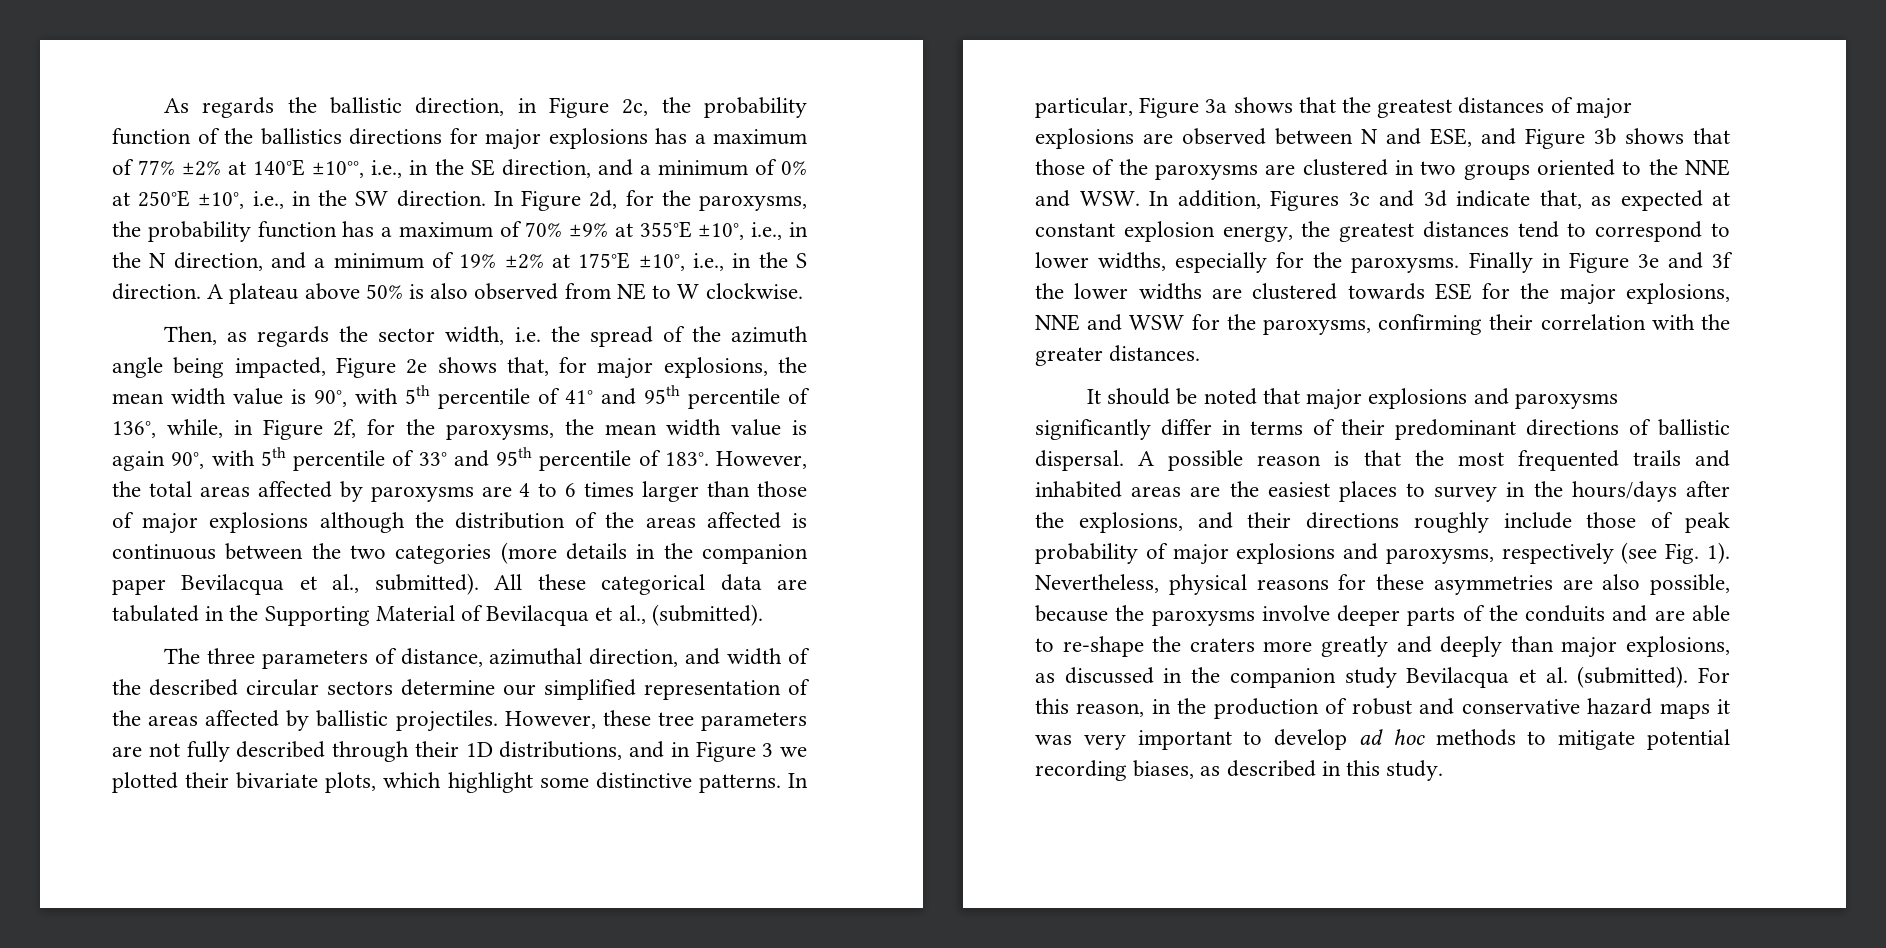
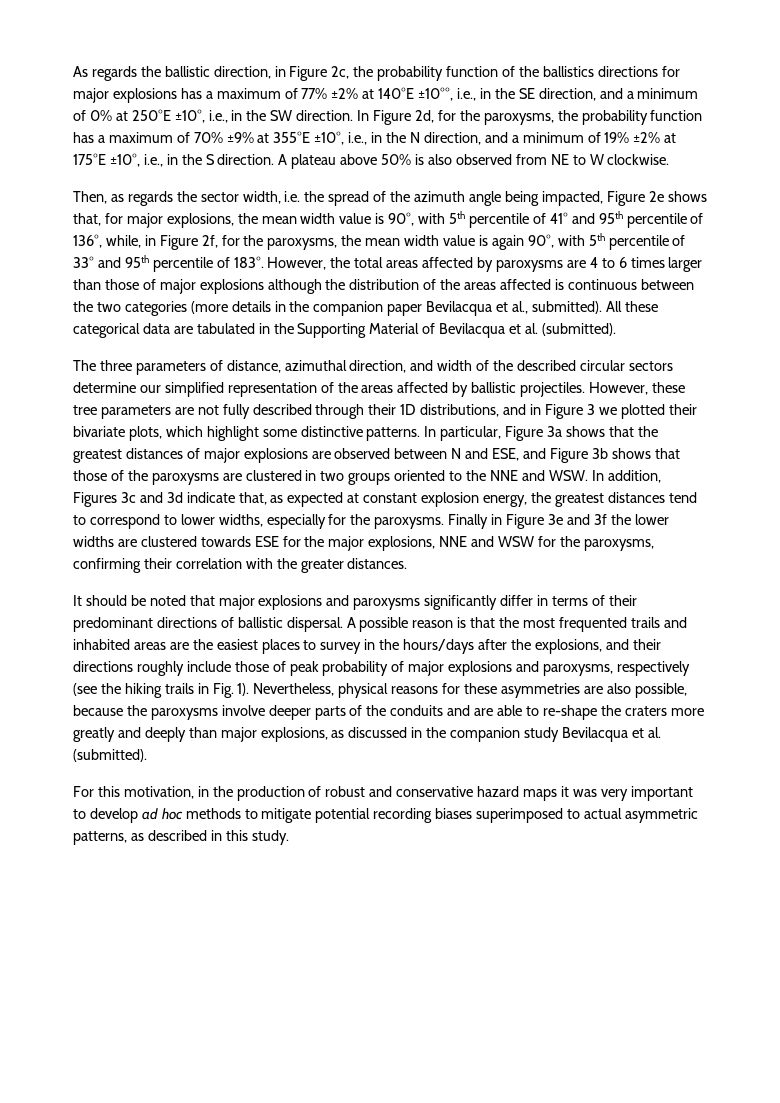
[618,605,646,624] al., -> [525,323,539,334] al.
(1658, 553) none -> [100,683,209,698] the hiking trails in
(1689, 677) none -> (147, 755) //
[1076,703,1145,717] reason, -> [123,786,194,799] motivation,
[1133,760,1195,779] biases, -> [435,808,698,823] [73,831,127,845] biases superimposed to actual asymmetric patterns,

